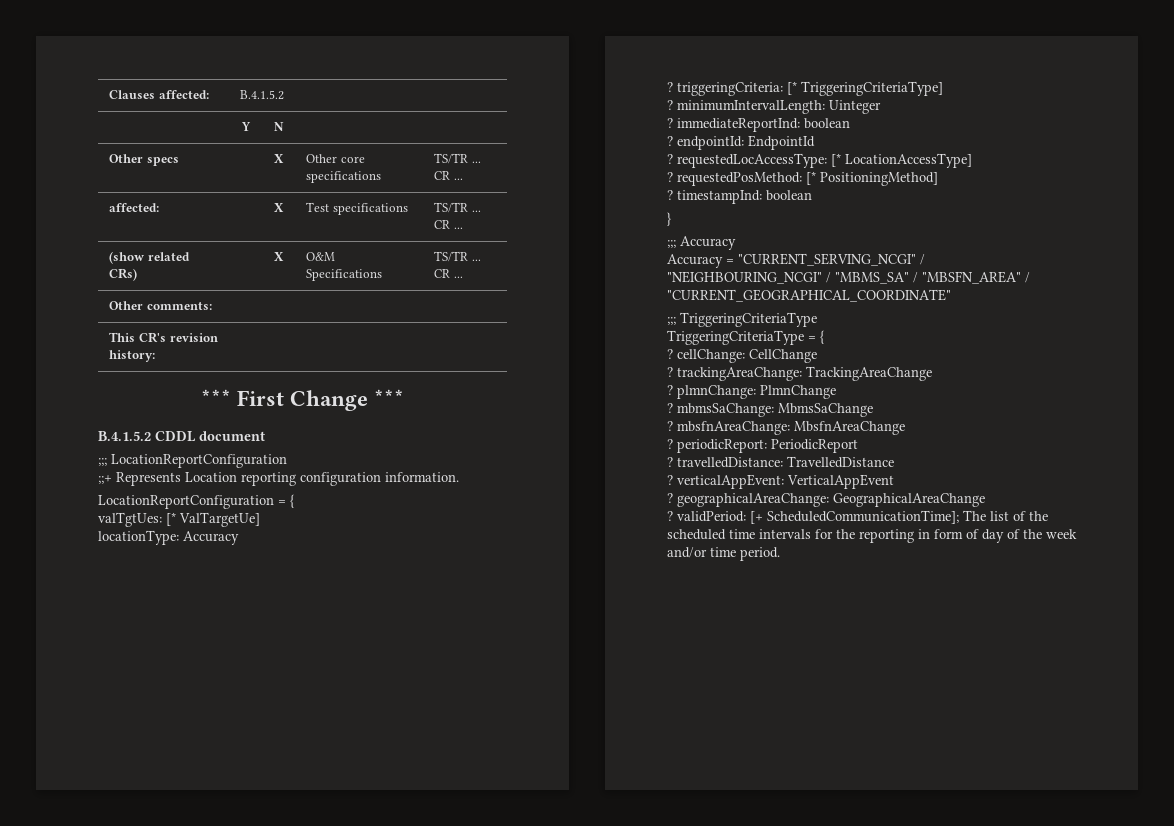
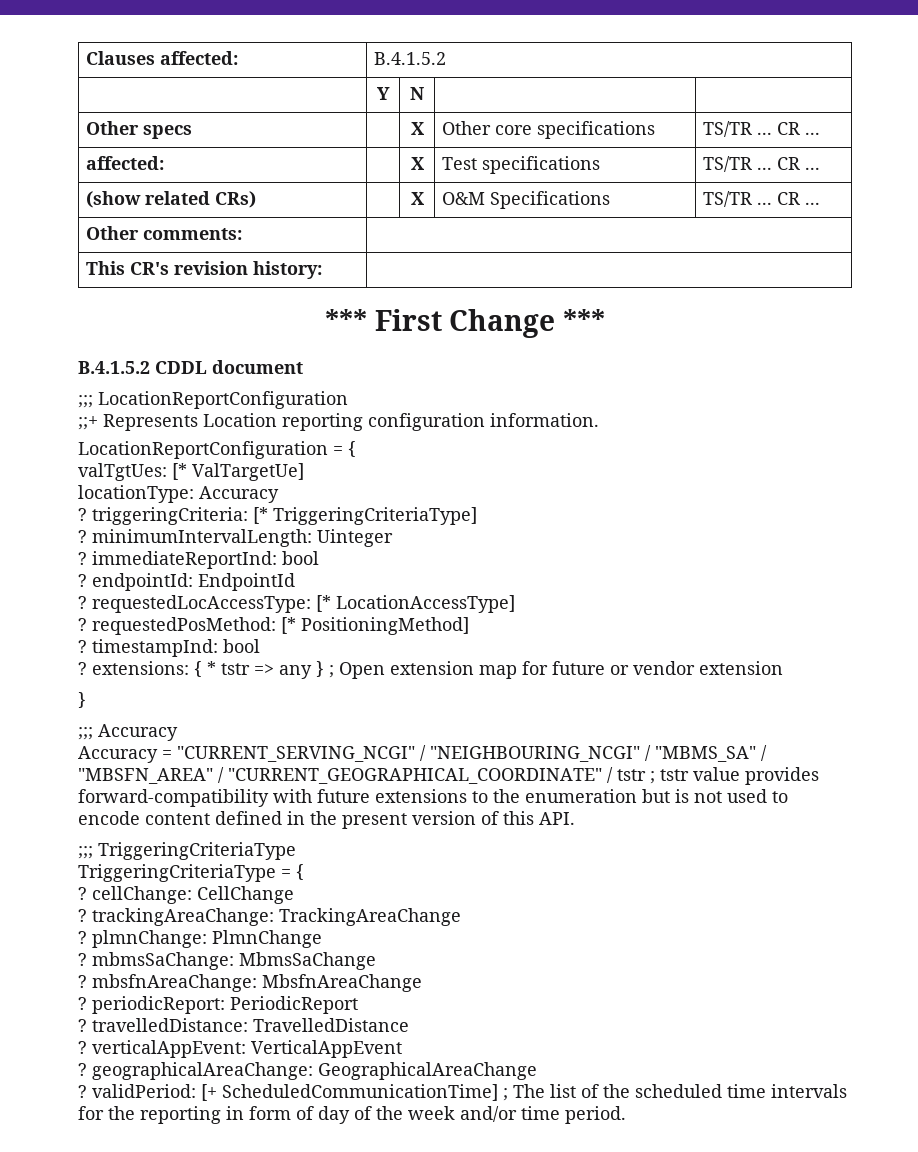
[804,118,850,129] boolean -> [282,551,319,565] bool
[766,190,812,201] boolean -> [223,639,260,653] [78,661,783,679] bool // ? extensions: { * tstr => any } ; Open extension map for future or vendor extension
(951, 295) none -> [607,767,819,785] [78,789,788,807] [78,811,575,829] / tstr ; tstr value provides forward-compatibility with future extensions to the enumeration but is not used to encode content defined in the present version of this API.
[767,510,959,524] ScheduledCommunicationTime]; -> [222,1084,508,1101] ScheduledCommunicationTime] ;

